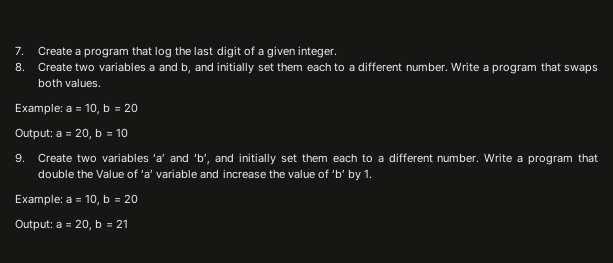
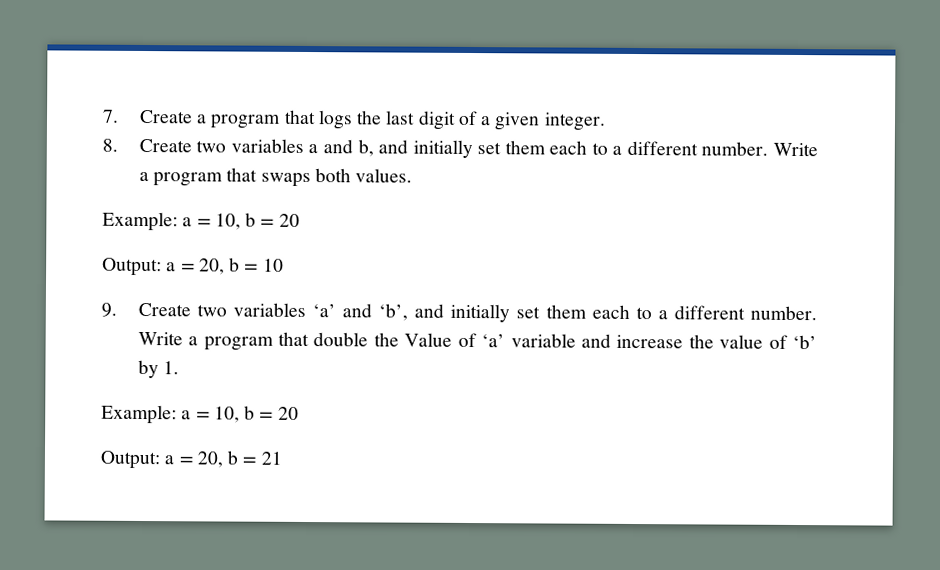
[155,46,173,58] log -> [317,110,353,130] logs

